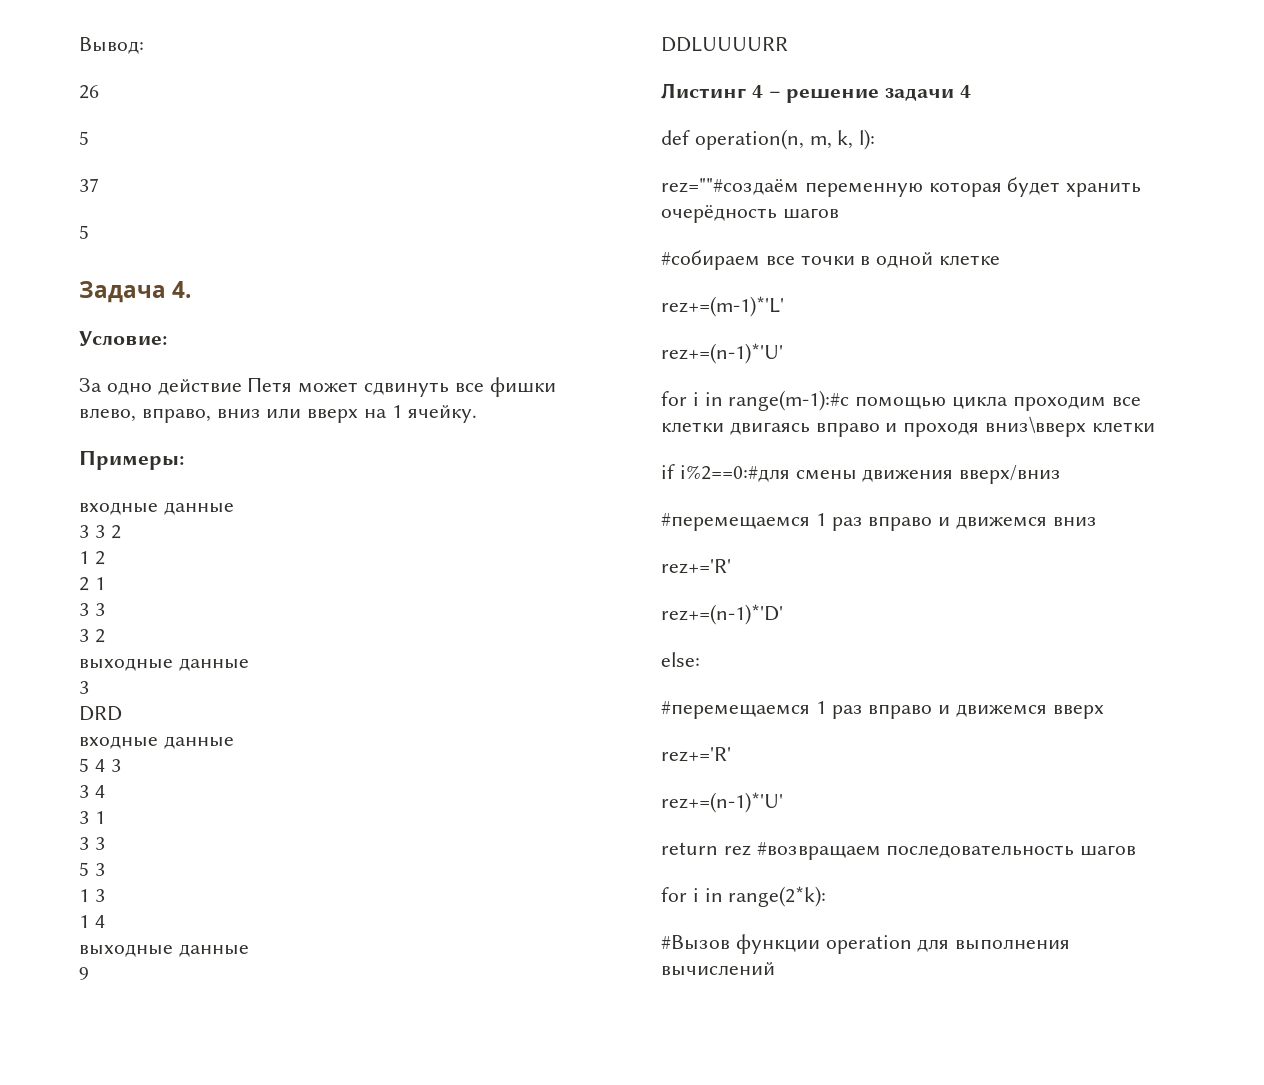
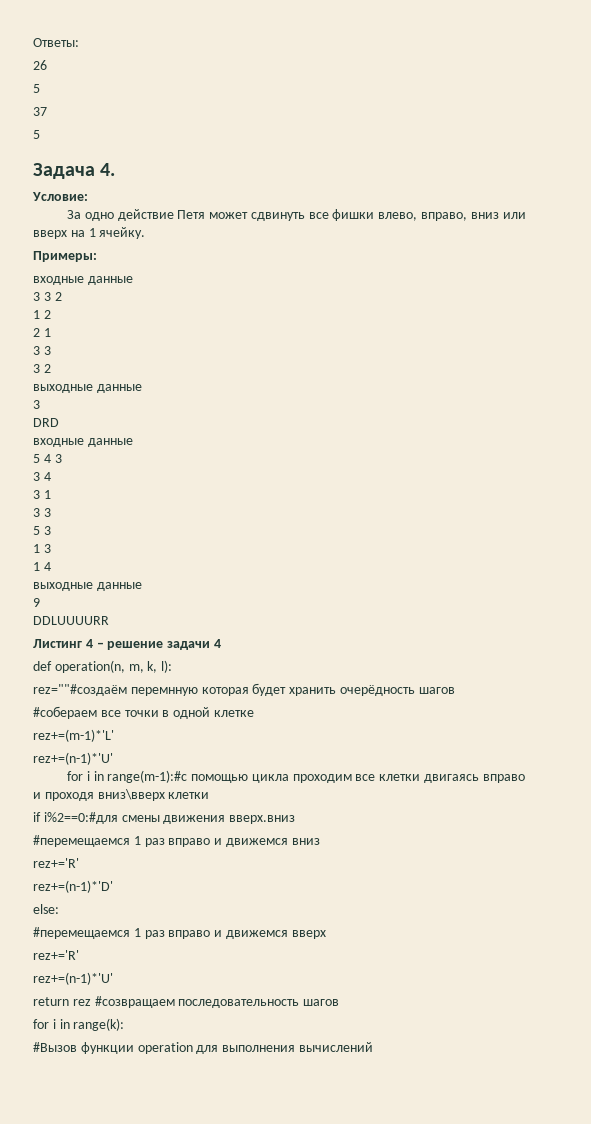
[79,37,144,54] Вывод: -> [33,38,79,47] Ответы:
[804,182,923,197] переменную -> [130,687,198,696] перемнную
[661,250,760,270] #собираем -> [33,706,97,719] #собераем
[959,465,1062,484] вверх/вниз -> [229,815,296,824] вверх.вниз
[756,842,881,860] #возвращаем -> [94,996,175,1008] #созвращаем
[728,886,827,907] range(2*k): -> [73,1018,125,1031] range(k):

